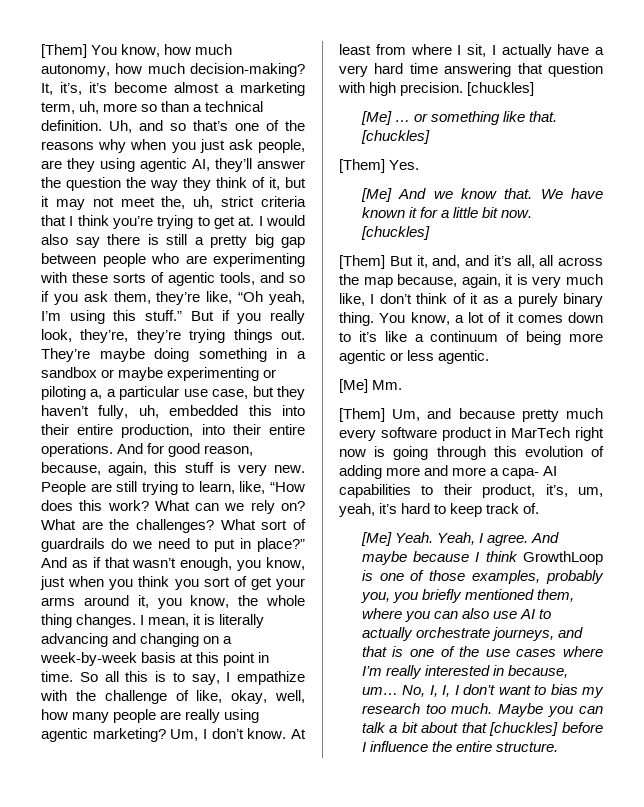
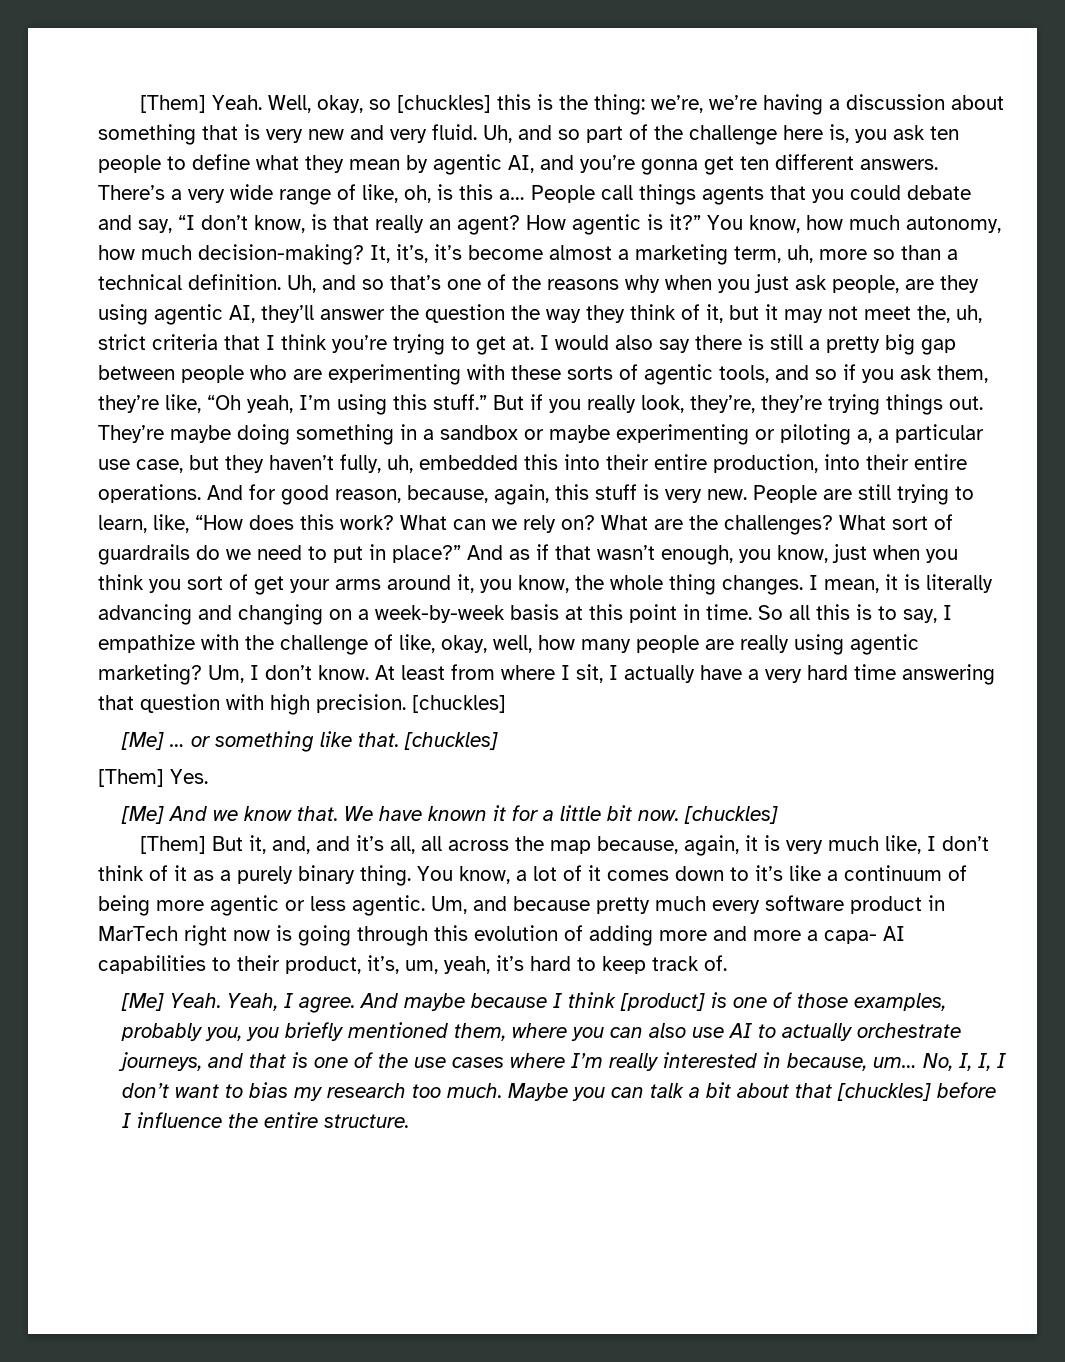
[41,44,87,58] [Them] -> [140,94,1005,115] [98,124,959,145] [98,154,938,175] [98,184,971,205] [98,214,701,235] [Them] Yeah. Well, okay, so [chuckles] this is the thing: we’re, we’re having a discussion about something that is very new and very fluid. Uh, and so part of the challenge here is, you ask ten people to define what they mean by agentic AI, and you’re gonna get ten different answers. There’s a very wide range of like, oh, is this a… People call things agents that you could debate and say, “I don’t know, is that really an agent? How agentic is it?”
[339,379,403,393] [339,408,385,422] // [Me] Mm. // [Them] -> (425, 905) none
[523,551,603,565] GrowthLoop -> [619,993,705,1011] [product]

